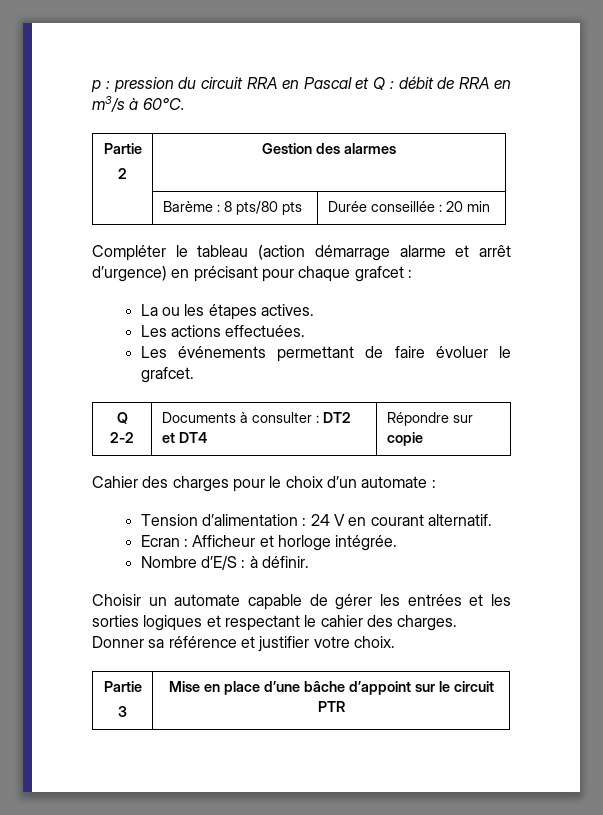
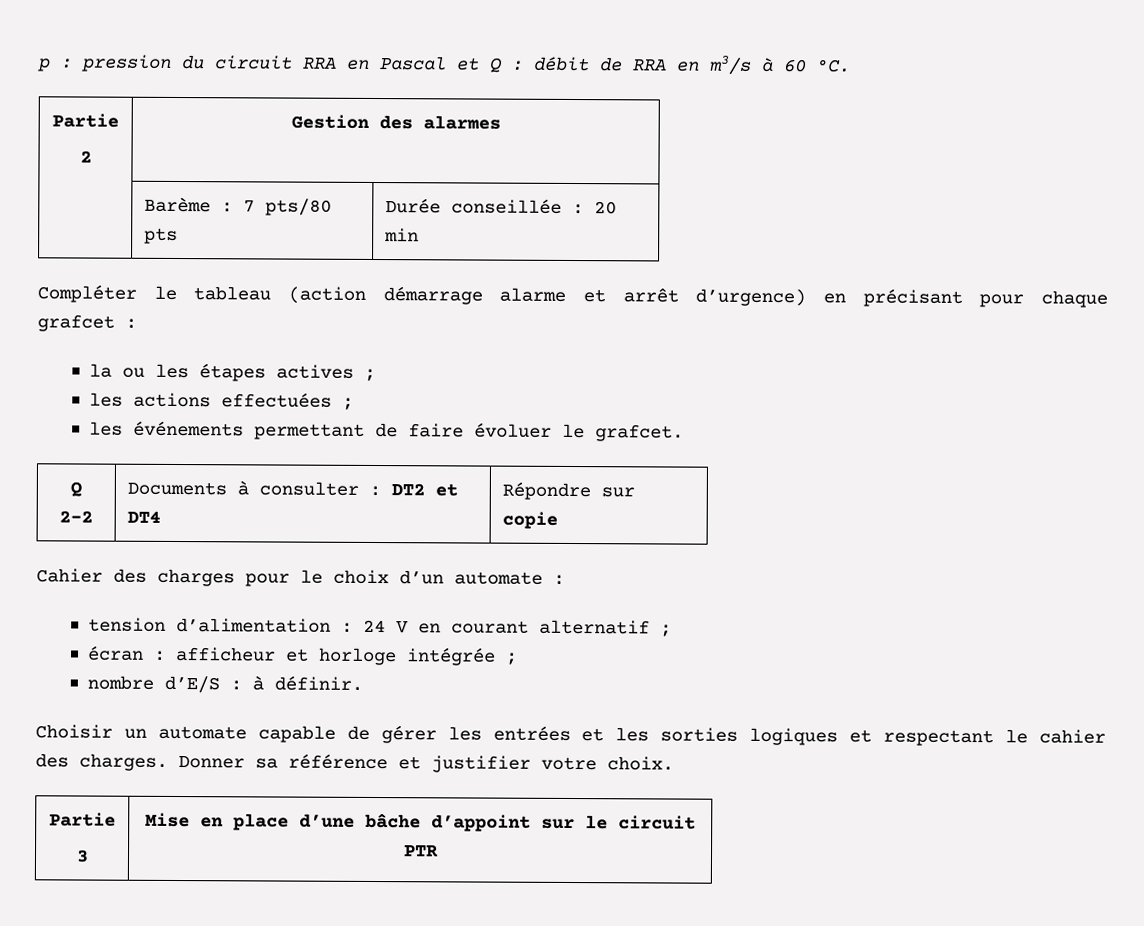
[142,98,185,110] 60°C. -> [783,59,851,73] 60 °C.
[223,201,232,212] 8 -> [243,200,256,213] 7
[140,304,158,316] La -> [89,363,113,378] la
[261,304,315,316] [140,325,306,337] [140,346,167,358] actives. // Les actions effectuées. // Les -> [276,364,377,382] [89,392,355,410] [89,421,124,436] actives ; // les actions effectuées ; // les
[140,514,198,526] Tension -> [88,617,167,632] tension
[428,514,493,526] [140,535,398,551] [140,556,197,568] alternatif. // Ecran : Afficheur et horloge intégrée. // Nombre -> [539,619,673,637] [87,645,519,666] [87,675,155,690] alternatif ; // écran : afficheur et horloge intégrée ; // nombre

